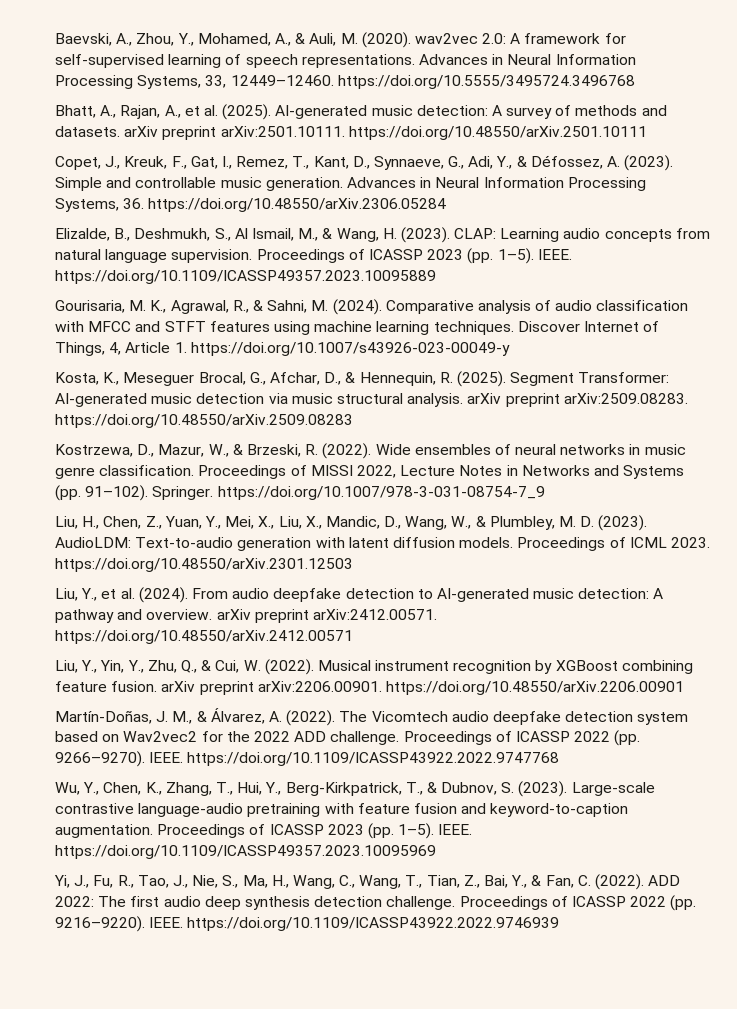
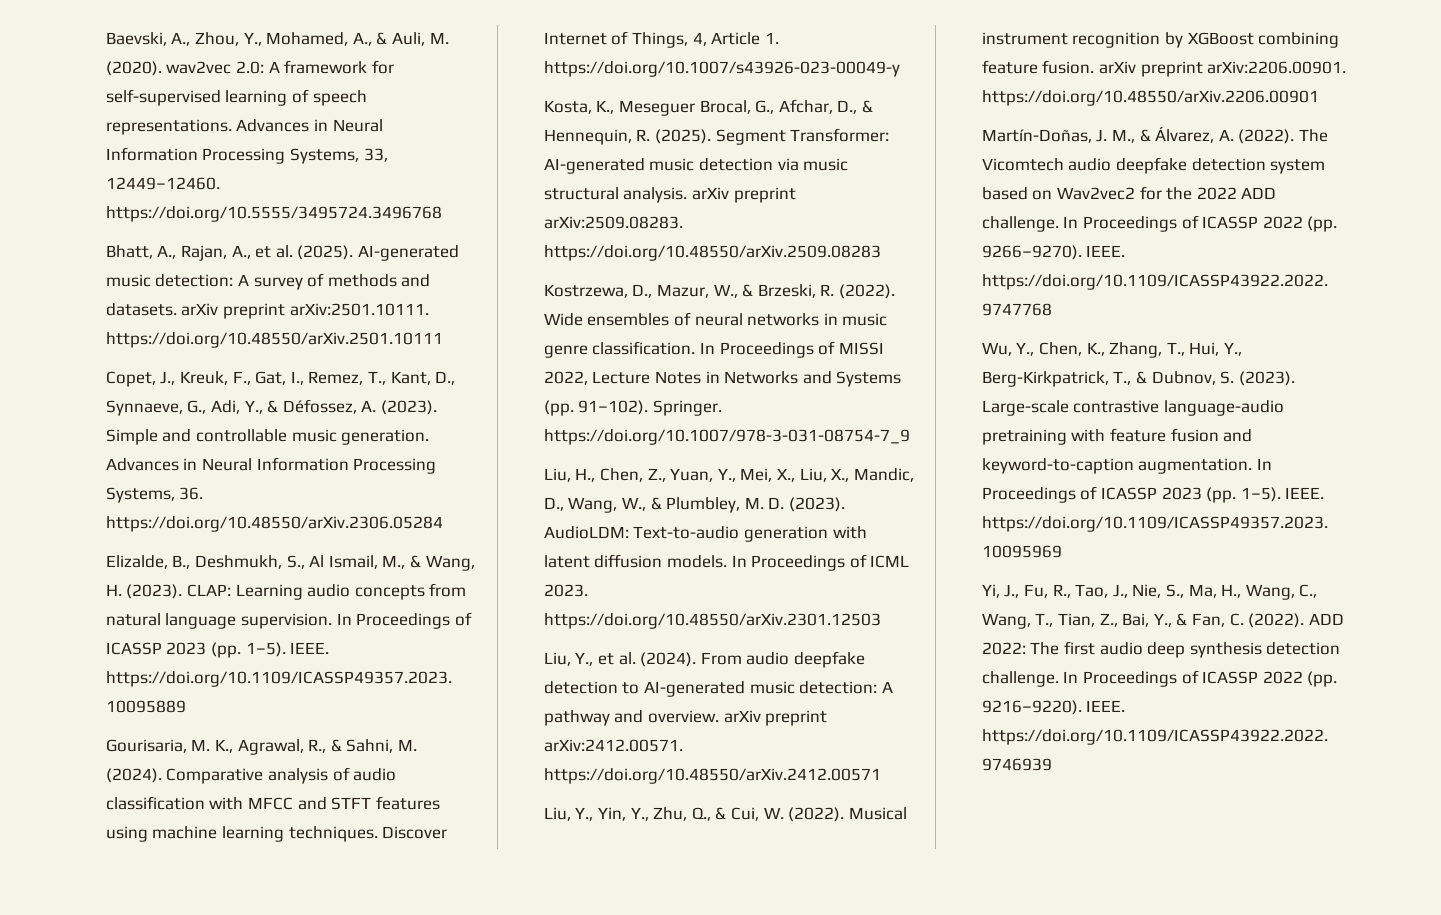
(253, 256) none -> [336,613,352,625] In
(195, 470) none -> [700,342,716,354] In
(514, 542) none -> [731,555,747,567] In
(400, 738) none -> [1063,216,1079,228] In
(154, 831) none -> [1257,458,1273,470] In
(456, 903) none -> [1063,671,1079,683] In

